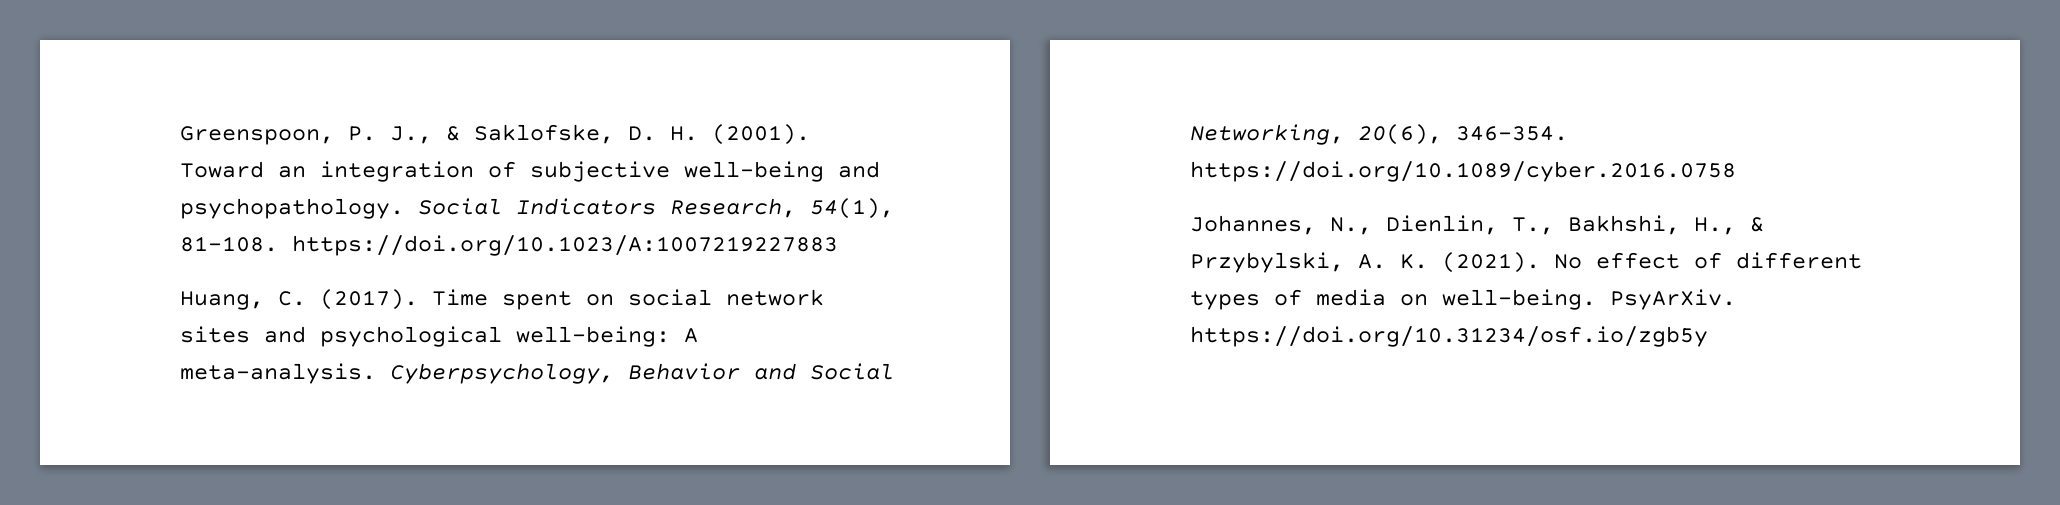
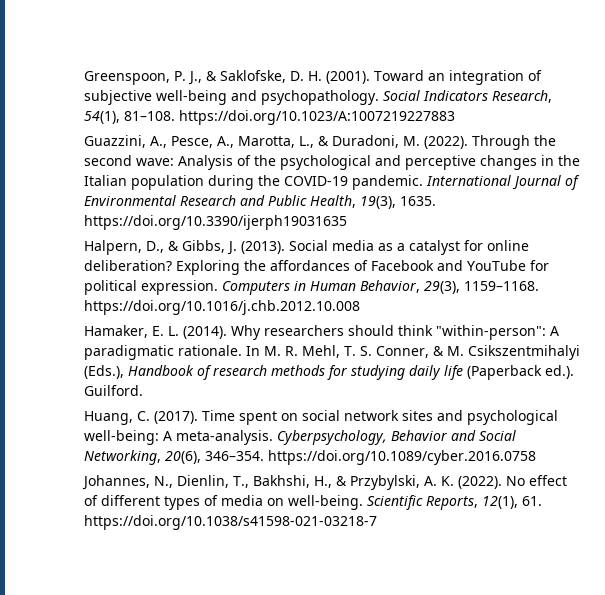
(838, 245) none -> [84,135,557,150] [84,155,581,170] [84,175,581,190] [84,195,437,209] [84,215,348,230] [84,240,530,255] [84,260,550,275] [84,280,540,295] [84,300,361,315] [84,325,560,340] [84,345,581,360] [84,365,575,380] [84,385,144,396] // Guazzini, A., Pesce, A., Marotta, L., & Duradoni, M. (2022). Through the second wave: Analysis of the psychological and perceptive changes in the Italian population during the COVID-19 pandemic. International Journal of Environmental Research and Public Health, 19(3), 1635. https://doi.org/10.3390/ijerph19031635 // Halpern, D., & Gibbs, J. (2013). Social media as a catalyst for online deliberation? Exploring the affordances of Facebook and YouTube for political expression. Computers in Human Behavior, 29(3), 1159–1168. https://doi.org/10.1016/j.chb.2012.10.008 // Hamaker, E. L. (2014). Why researchers should think "within-person": A paradigmatic rationale. In M. R. Mehl, T. S. Conner, & M. Csikszentmihalyi (Eds.), Handbook of research methods for studying daily life (Paperback ed.). Guilford.
[1441,252,1540,273] (2021). -> [458,476,503,489] (2022).
[1609,289,1736,310] [1189,326,1708,347] PsyArXiv. https://doi.org/10.31234/osf.io/zgb5y -> [367,495,543,510] [84,515,378,530] Scientific Reports, 12(1), 61. https://doi.org/10.1038/s41598-021-03218-7

